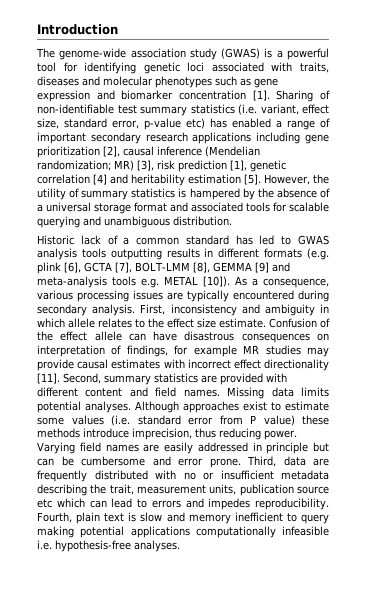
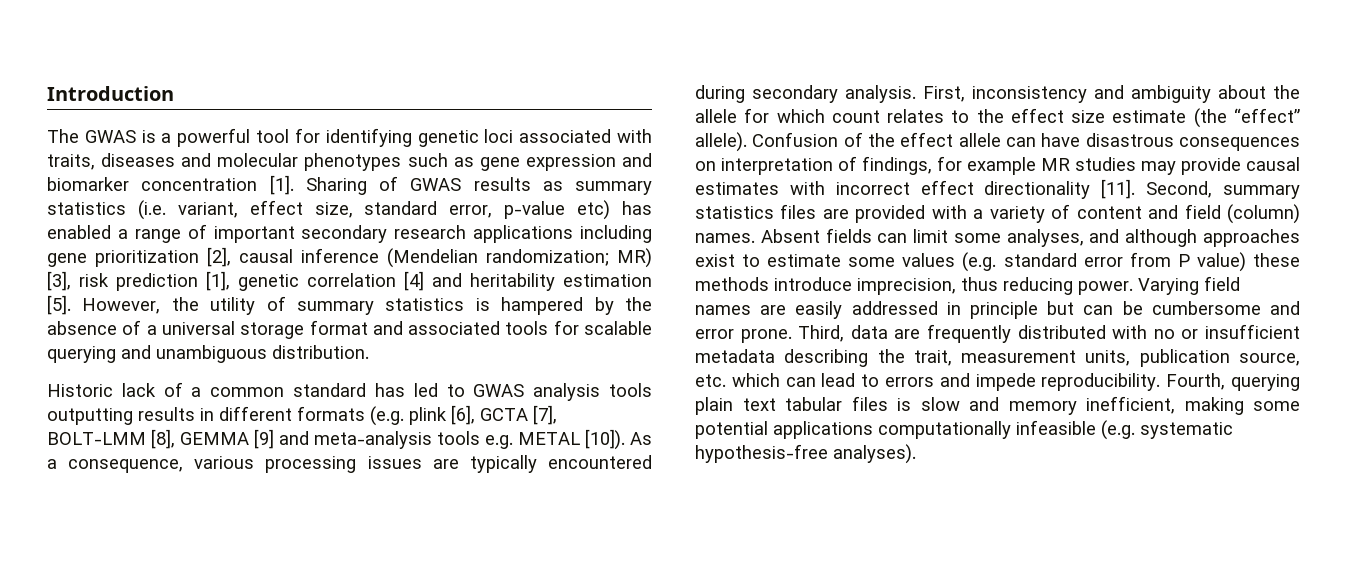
[59,48,261,60] genome-wide association study (GWAS) -> [84,130,136,143] GWAS
[37,104,137,114] non-identifiable test -> [410,177,563,191] GWAS results as
[319,304,329,313] [37,318,95,328] in which allele -> [1218,85,1300,99] [695,108,880,123] about the allele for which count
[219,318,266,328] estimate. -> [1112,108,1300,128] [695,132,747,152] estimate (the “effect” allele).
(198, 378) none -> [780,204,817,219] files
[37,387,329,399] [37,401,179,413] different content and field names. Missing data limits potential analyses. Although -> [973,204,1300,224] [695,228,1198,247] a variety of content and field (column) names. Absent fields can limit some analyses, and although
[111,415,130,426] (i.e. -> [962,252,997,272] (e.g.
[297,486,329,494] [37,499,52,508] source etc -> [1239,353,1300,366] [695,374,726,387] source, etc.
[208,498,251,510] impedes -> [975,373,1036,391] impede
(72, 517) none -> [1231,374,1300,391] querying
(125, 517) none -> [785,396,888,411] tabular files
[234,512,329,524] [37,526,329,538] [37,540,180,552] inefficient to query making potential applications computationally infeasible i.e. hypothesis-free analyses. -> [1086,396,1300,415] [695,420,1233,440] [695,444,916,464] inefficient, making some potential applications computationally infeasible (e.g. systematic hypothesis-free analyses).

